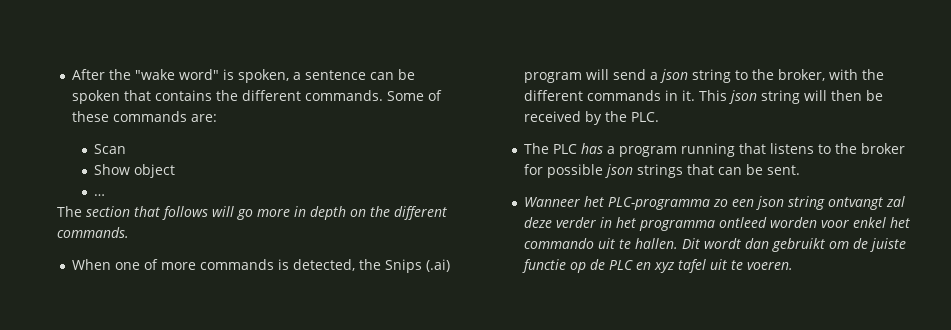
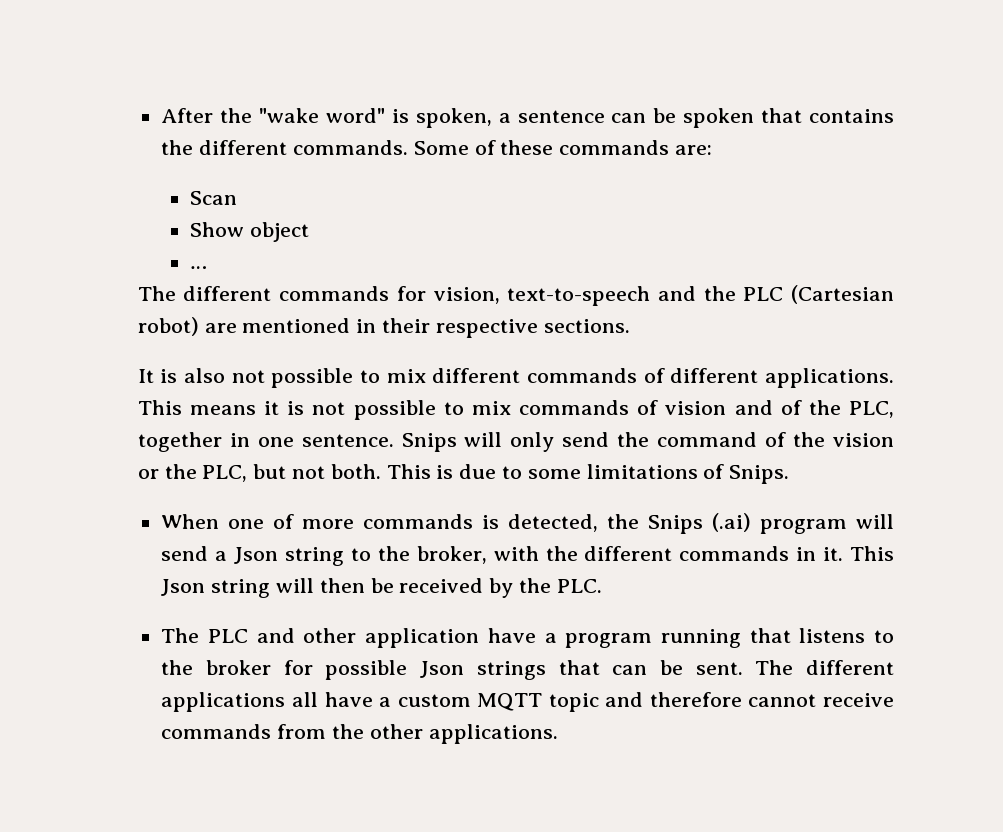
[86,206,448,220] [57,227,130,238] section that follows will go more in depth on the different commands. -> [183,285,894,306] [137,317,630,338] [137,368,895,388] [137,400,894,420] [137,432,895,452] [137,464,790,484] different commands for vision, text-to-speech and the PLC (Cartesian robot) are mentioned in their respective sections. // It is also not possible to mix different commands of different applications. This means it is not possible to mix commands of vision and of the PLC, together in one sentence. Snips will only send the command of the vision or the PLC, but not both. This is due to some limitations of Snips.
[660,69,689,83] json -> [234,547,279,564] Json
[729,90,758,104] json -> [161,579,206,596] Json
[581,143,604,154] has -> [256,628,536,648] and other application have
[605,164,634,178] json -> [420,661,465,678] Json
[524,196,906,210] [524,217,911,231] [524,238,907,252] [522,259,794,273] // Wanneer het PLC-programma zo een json string ontvangt zal deze verder in het programma ontleed worden voor enkel het commando uit te hallen. Dit wordt dan gebruikt om de juiste functie op de PLC en xyz tafel uit te voeren. -> [755,660,895,675] [161,692,894,712] [161,724,558,744] The different applications all have a custom MQTT topic and therefore cannot receive commands from the other applications.

